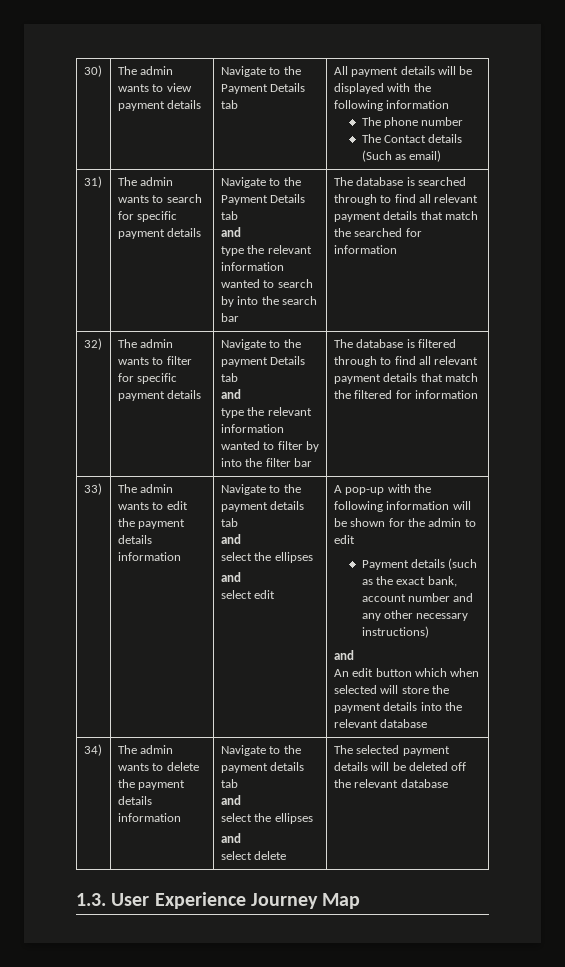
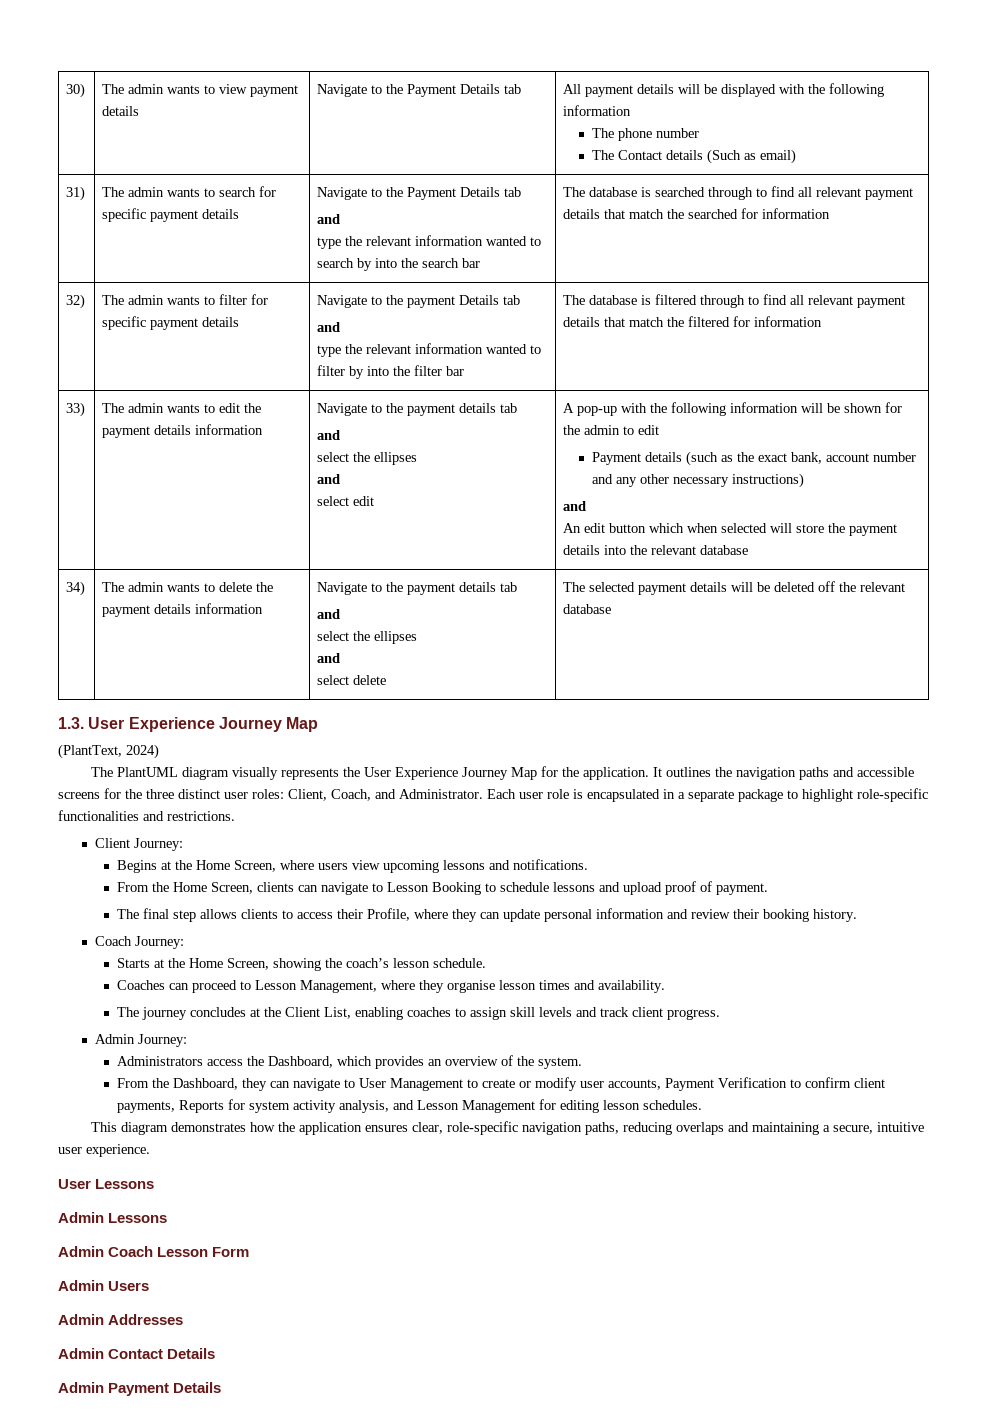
(361, 901) none -> [58,744,159,759] [90,766,914,780] [58,788,928,802] [58,810,235,821] [95,838,184,851] [116,859,588,873] [116,881,768,895] [116,908,857,922] [95,936,185,949] [116,958,486,971] [116,980,665,993] [116,1007,720,1020] [95,1034,188,1047] [116,1055,582,1069] [116,1077,885,1091] [116,1099,702,1113] [90,1121,924,1135] [58,1144,150,1157] [58,1179,155,1189] [58,1212,168,1223] [58,1246,250,1257] [58,1280,150,1291] [58,1314,184,1325] [58,1348,216,1359] [58,1382,222,1396] // (PlantText, 2024) // The PlantUML diagram visually represents the User Experience Journey Map for the application. It outlines the navigation paths and accessible screens for the three distinct user roles: Client, Coach, and Administrator. Each user role is encapsulated in a separate package to highlight role-specific functionalities and restrictions. // Client Journey: // Begins at the Home Screen, where users view upcoming lessons and notifications. // From the Home Screen, clients can navigate to Lesson Booking to schedule lessons and upload proof of payment. // The final step allows clients to access their Profile, where they can update personal information and review their booking history. // Coach Journey: // Starts at the Home Screen, showing the coach’s lesson schedule. // Coaches can proceed to Lesson Management, where they organise lesson times and availability. // The journey concludes at the Client List, enabling coaches to assign skill levels and track client progress. // Admin Journey: // Administrators access the Dashboard, which provides an overview of the system. // From the Dashboard, they can navigate to User Management to create or modify user accounts, Payment Verification to confirm client payments, Reports for system activity analysis, and Lesson Management for editing lesson schedules. // This diagram demonstrates how the application ensures clear, role-specific navigation paths, reducing overlaps and maintaining a secure, intuitive user experience. // User Lessons // Admin Lessons // Admin Coach Lesson Form // Admin Users // Admin Addresses // Admin Contact Details // Admin Payment Details

